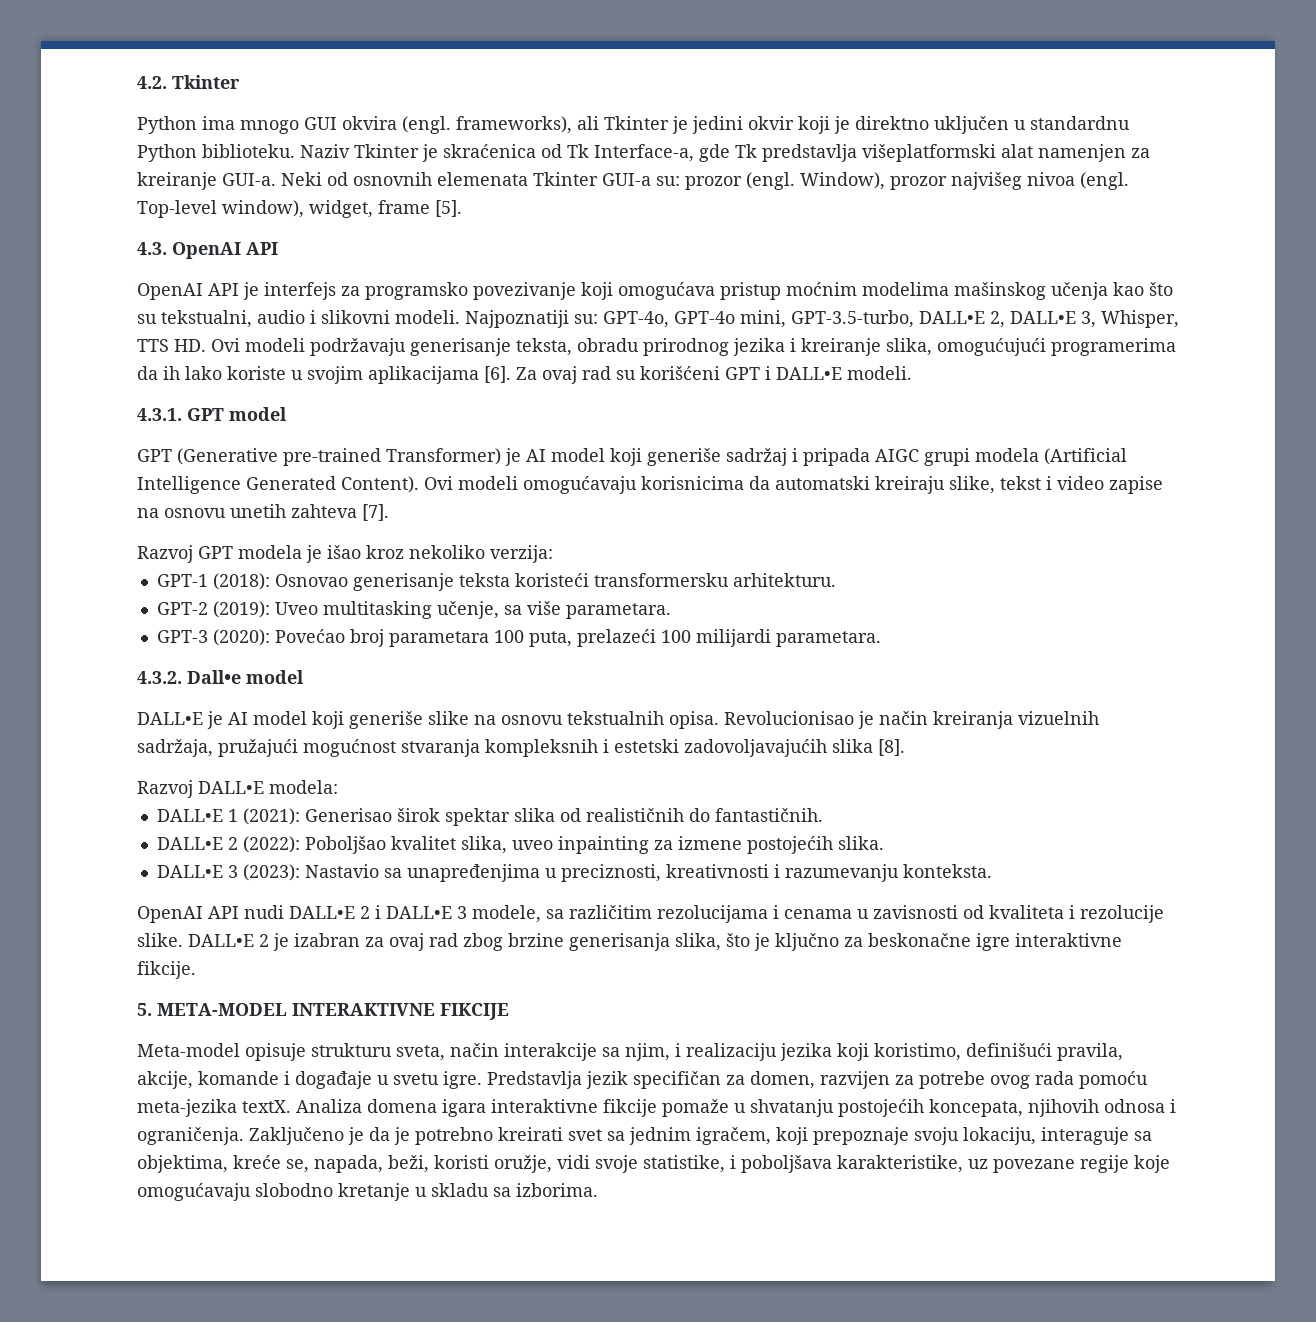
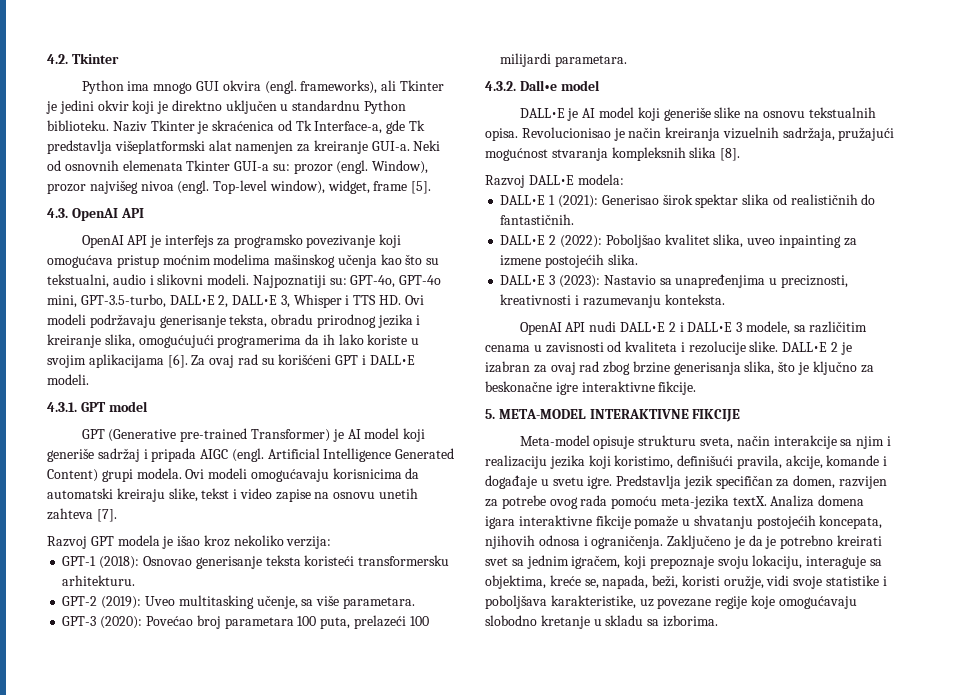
[1101,310,1179,328] Whisper, -> [293,294,350,308] Whisper i
[924,448,1127,466] [137,476,419,494] grupi modela (Artificial Intelligence Generated Content). -> [231,448,455,462] [47,468,182,482] (engl. Artificial Intelligence Generated Content) grupi modela.
[603,739,827,757] i estetski zadovoljavajućih -> (686, 154) none
[657,905,779,923] rezolucijama i -> (868, 327) none
[625,1043,670,1061] njim, -> [856,436,885,449] njim
[643,1155,725,1173] statistike, -> [826,575,880,586] statistike

